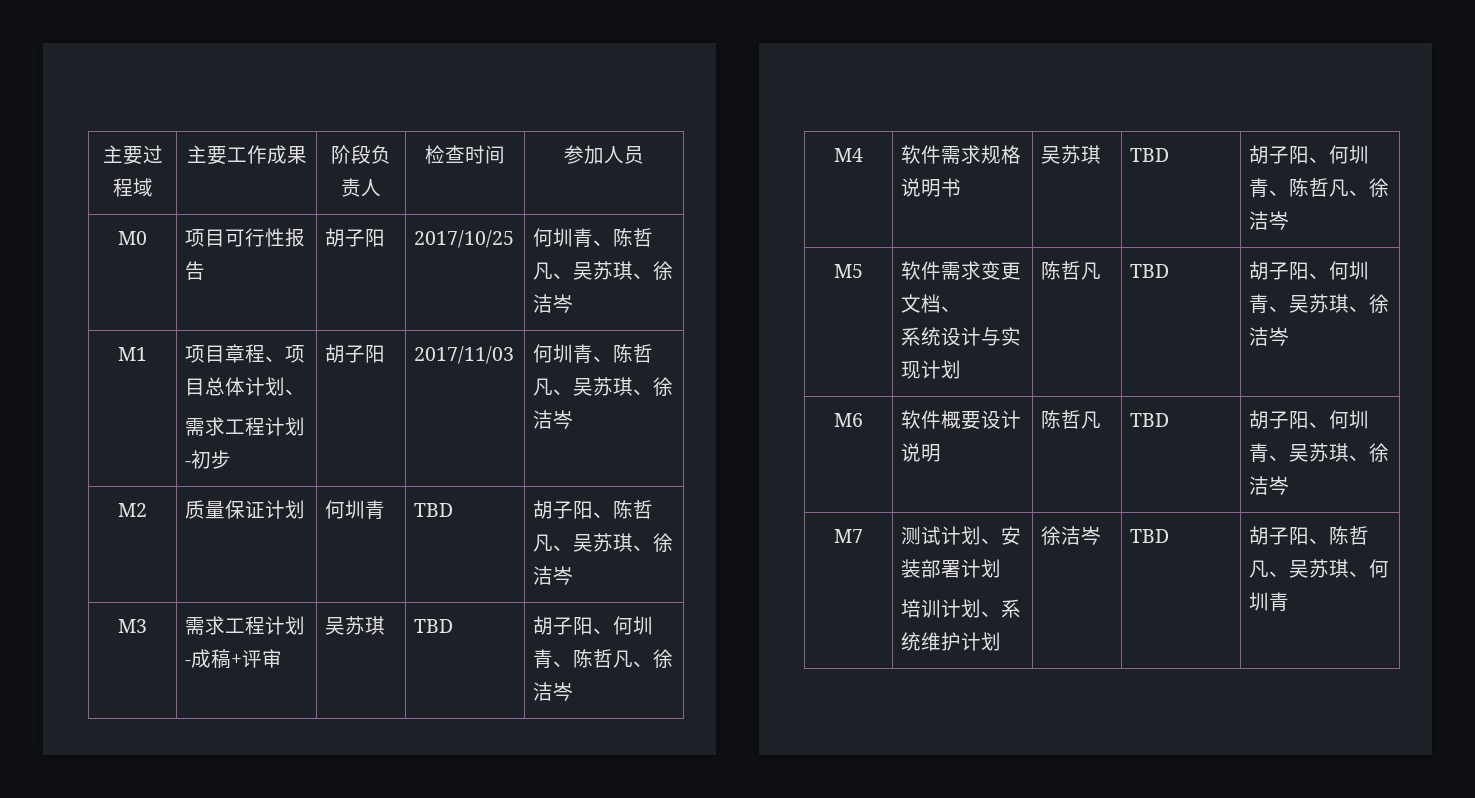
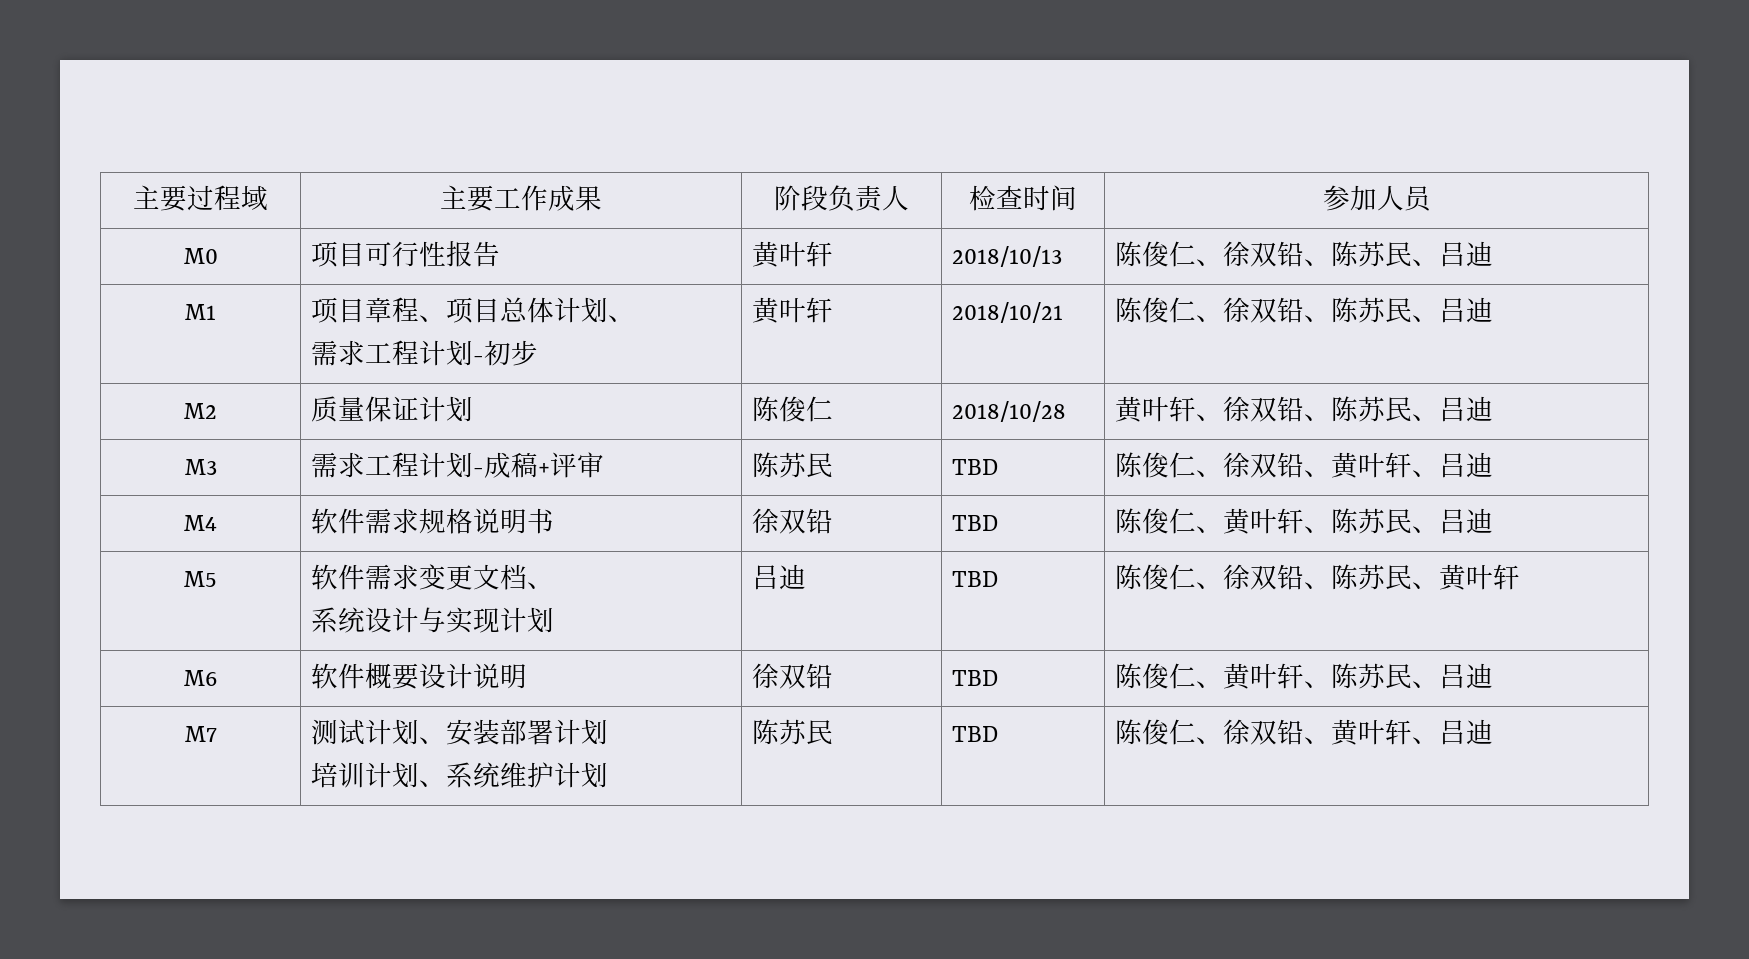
[325,228,386,247] [414,230,515,248] [533,228,654,248] [533,261,674,281] [533,294,574,313] 胡子阳 | 2017/10/25 | 何圳青、陈哲凡、吴苏琪、徐洁岑 -> [752,241,834,268] [952,246,1063,267] [1115,241,1494,267] 黄叶轩 | 2018/10/13 | 陈俊仁、徐双铅、陈苏民、吕迪
[325,344,386,363] [414,346,515,364] [533,344,654,364] [533,377,674,397] [533,410,574,429] [118,503,147,517] [185,500,306,519] [325,500,386,520] [414,503,454,517] [533,500,654,519] [533,533,674,553] [533,566,574,585] 胡子阳 | 2017/11/03 | 何圳青、陈哲凡、吴苏琪、徐洁岑 // M2 | 质量保证计划 | 何圳青 | TBD | 胡子阳、陈哲凡、吴苏琪、徐洁岑 -> [752,297,834,324] [952,302,1064,323] [1115,297,1494,323] [184,403,217,419] [311,396,474,422] [752,396,834,422] [952,401,1067,422] [1115,396,1494,423] 黄叶轩 | 2018/10/21 | 陈俊仁、徐双铅、陈苏民、吕迪 // M2 | 质量保证计划 | 陈俊仁 | 2018/10/28 | 黄叶轩、徐双铅、陈苏民、吕迪
[325,616,386,635] [414,619,454,633] [533,616,654,635] [533,649,674,669] [533,682,574,701] 吴苏琪 | TBD | 胡子阳、何圳青、陈哲凡、徐洁岑 -> [752,452,834,478] [952,459,999,475] [1115,452,1494,479] 陈苏民 | TBD | 陈俊仁、徐双铅、黄叶轩、吕迪
[1041,145,1102,164] [1130,148,1170,162] [1249,145,1370,164] [1249,178,1390,198] [1249,211,1290,230] 吴苏琪 | TBD | 胡子阳、何圳青、陈哲凡、徐洁岑 -> [752,508,834,534] [952,515,999,531] [1115,508,1494,535] 徐双铅 | TBD | 陈俊仁、黄叶轩、陈苏民、吕迪
[1041,261,1102,280] [1130,264,1170,278] [1249,261,1370,280] [1249,294,1390,314] [1249,327,1290,346] 陈哲凡 | TBD | 胡子阳、何圳青、吴苏琪、徐洁岑 -> [752,564,807,590] [952,571,999,587] [1115,564,1521,591] 吕迪 | TBD | 陈俊仁、徐双铅、陈苏民、黄叶轩
[1041,410,1102,429] [1130,413,1170,427] [1249,410,1370,429] [1249,443,1390,463] [1249,476,1290,495] 陈哲凡 | TBD | 胡子阳、何圳青、吴苏琪、徐洁岑 -> [752,663,834,689] [952,670,999,686] [1115,663,1494,690] 徐双铅 | TBD | 陈俊仁、黄叶轩、陈苏民、吕迪
[1041,526,1102,546] [1130,529,1170,543] [1249,526,1370,545] [1249,559,1390,578] [1249,592,1290,612] 徐洁岑 | TBD | 胡子阳、陈哲凡、吴苏琪、何圳青 -> [752,719,834,745] [952,726,999,742] [1115,719,1494,746] 陈苏民 | TBD | 陈俊仁、徐双铅、黄叶轩、吕迪

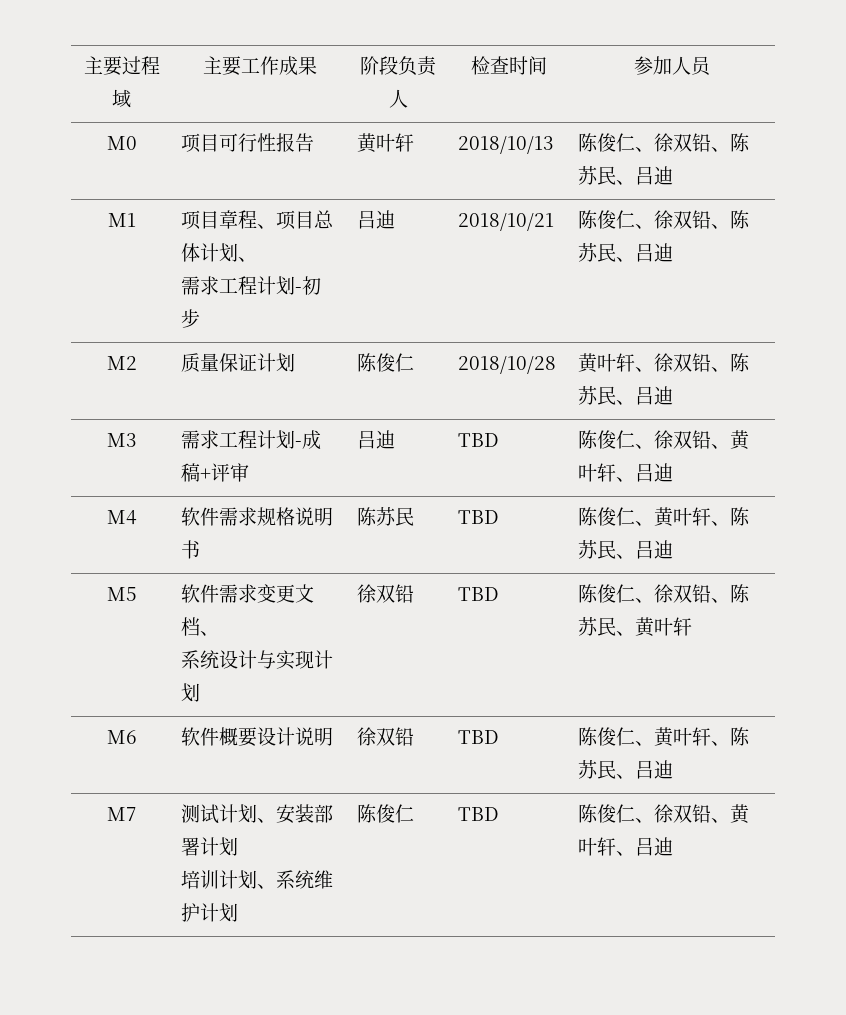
[752,297,834,324] 黄叶轩 -> [357,210,396,229] 吕迪
[752,452,834,478] 陈苏民 -> [357,430,396,449] 吕迪
[752,508,834,534] 徐双铅 -> [357,507,415,526] 陈苏民
[752,564,807,590] 吕迪 -> [357,584,415,603] 徐双铅
[779,719,834,745] 苏民 -> [376,804,415,823] 俊仁

